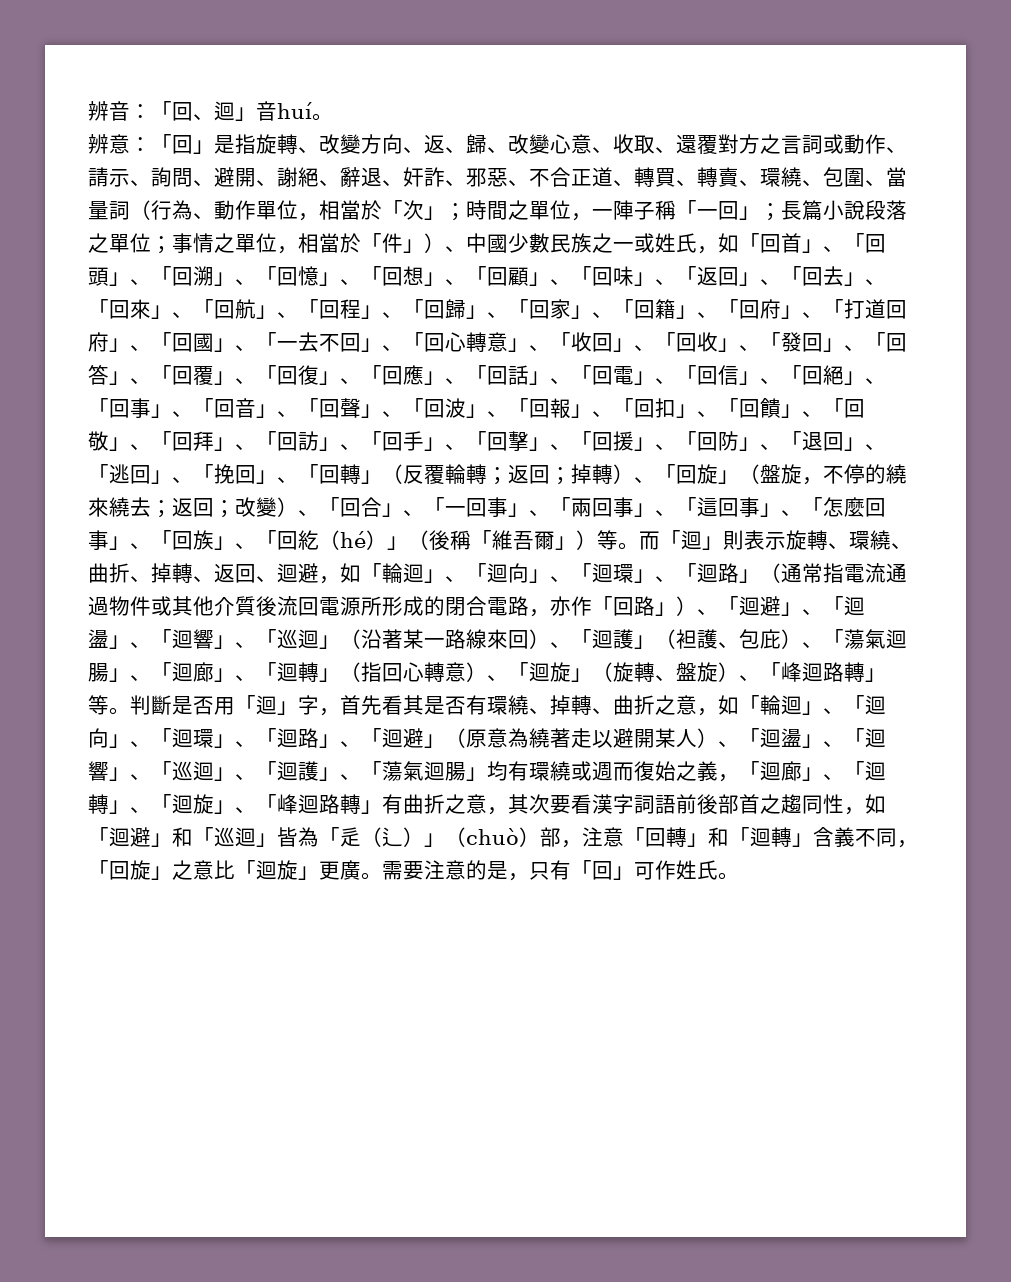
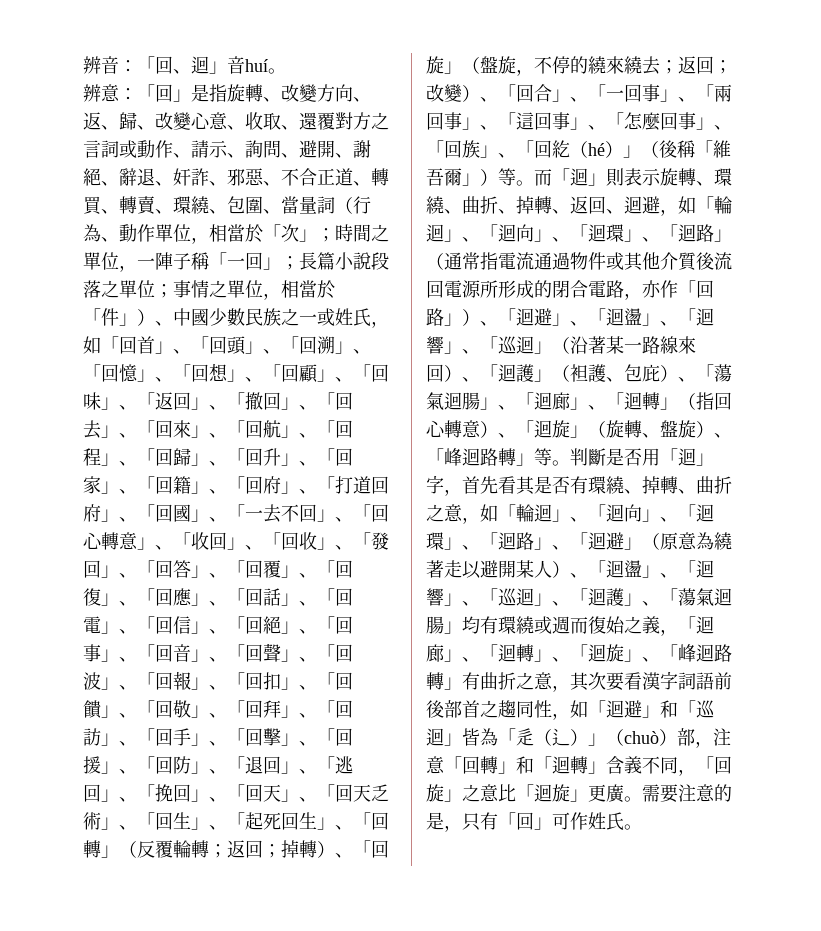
(802, 275) none -> [245,392,335,410] 撤回」、「
(550, 309) none -> [263,448,353,466] 升」、「回
(340, 474) none -> [263,784,389,802] [83,812,389,830] 天」、「回天乏術」、「回生」、「起死回生」、「回

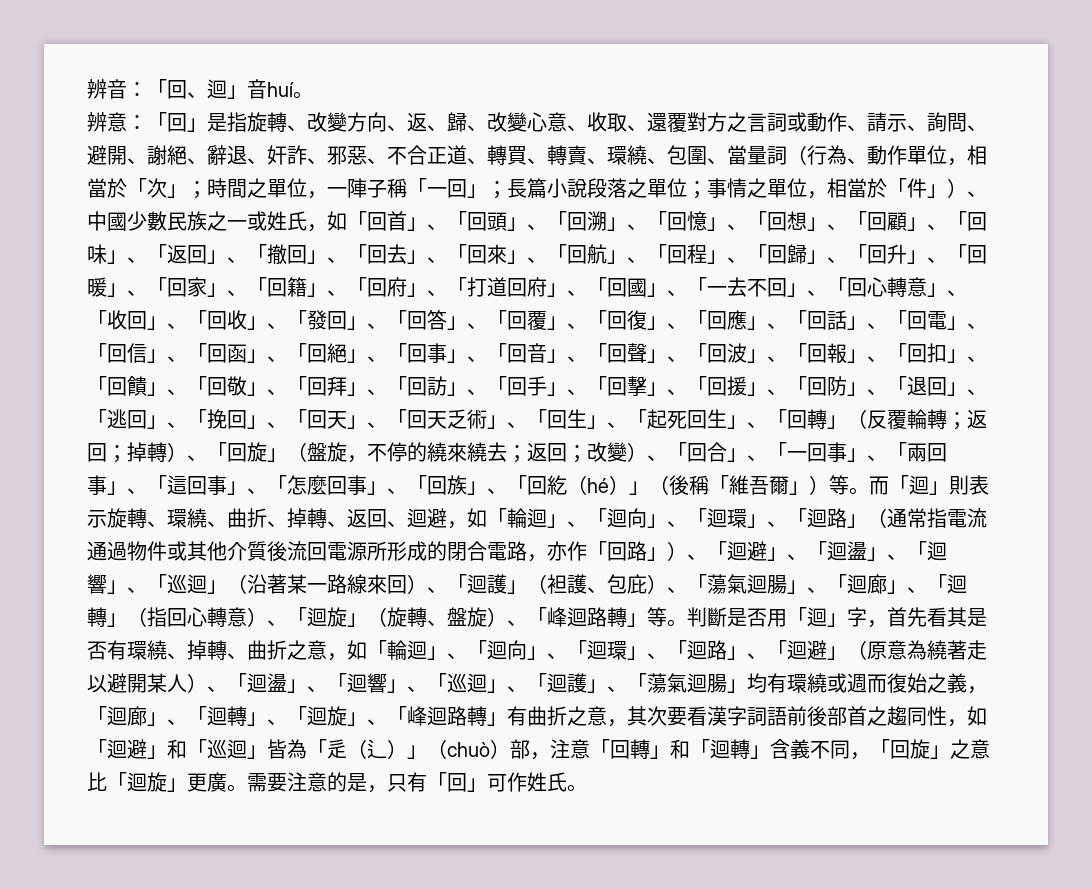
(353, 457) none -> [87,277,187,297] 暖」、「回
(263, 625) none -> [227,343,327,363] 函」、「回

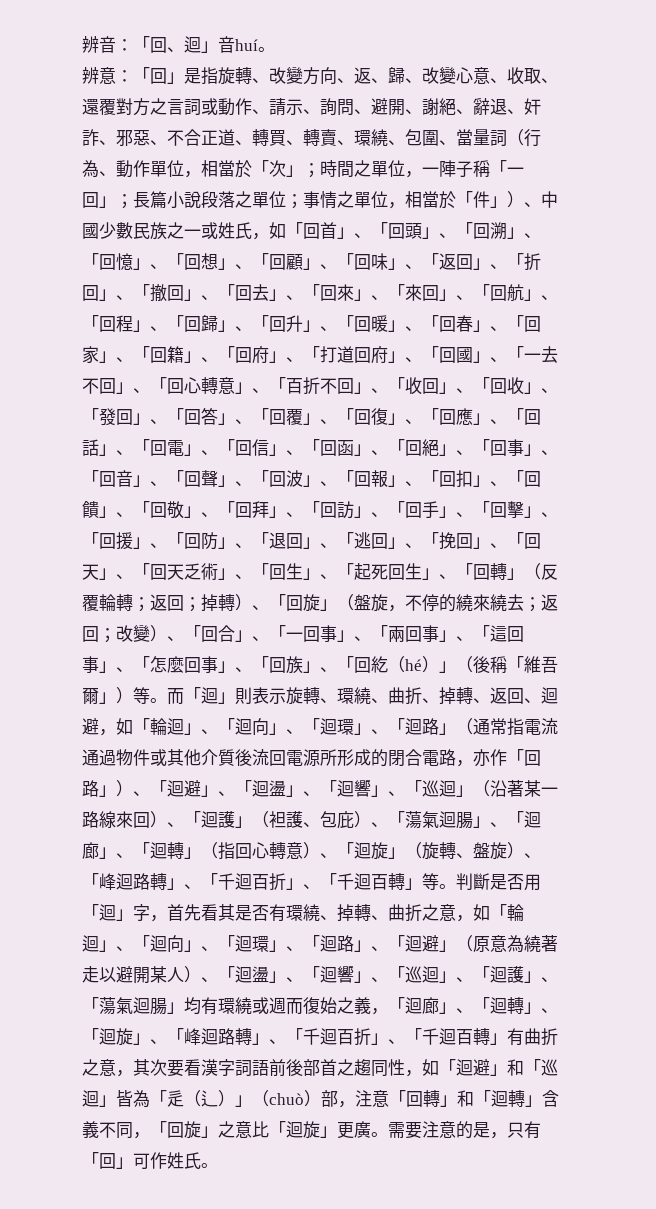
(267, 253) none -> [524,253,541,271] [82,284,150,301] 折回」、「
(567, 253) none -> [405,284,490,301] 來回」、「
(187, 287) none -> [456,315,541,332] 春」、「回
(107, 319) none -> [286,377,405,395] 百折不回」、「
(647, 620) none -> [184,873,422,891] 、「千迴百折」、「千迴百轉」
(507, 719) none -> [269,1028,507,1046] 、「千迴百折」、「千迴百轉」

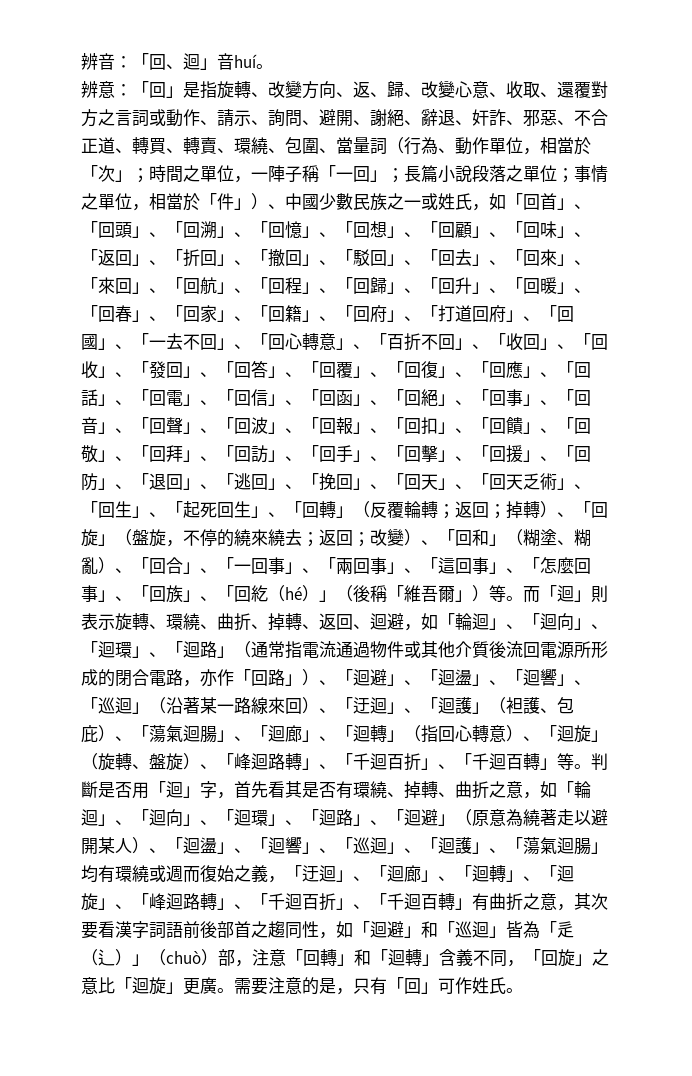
(235, 291) none -> [353,249,438,267] 駁回」、「
(218, 634) none -> [472,529,591,547] [81,557,166,575] 和」（糊塗、糊亂）、「回
(201, 818) none -> [353,697,438,714] 迂迴」、「
(405, 1004) none -> [302,865,387,882] 迂迴」、「

